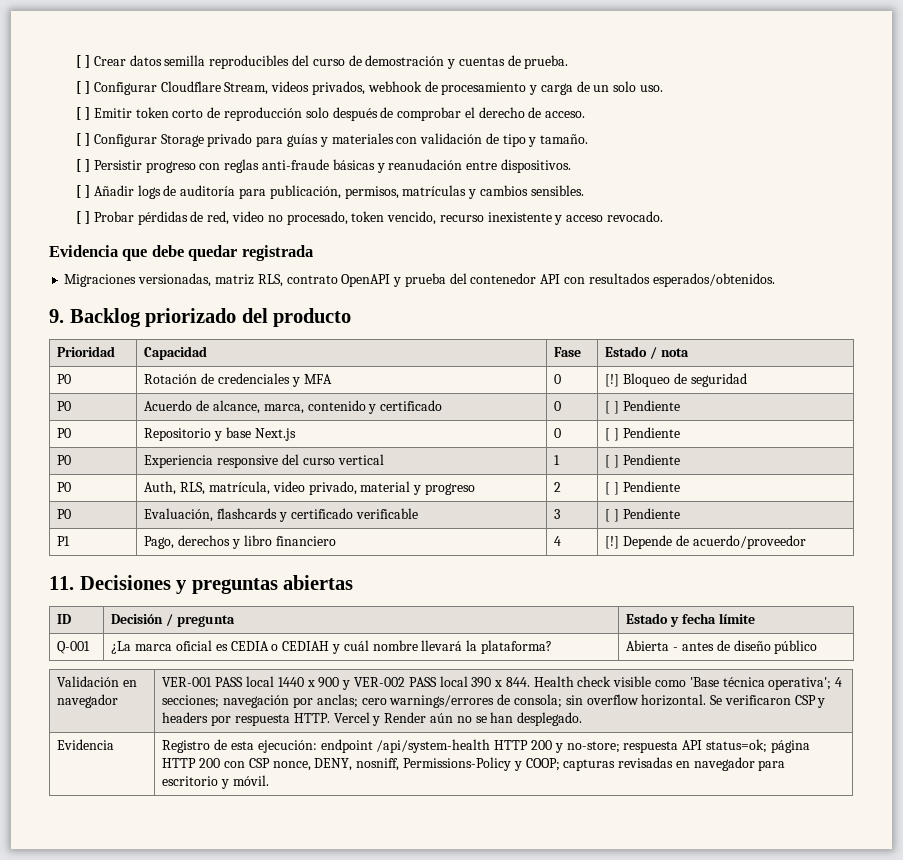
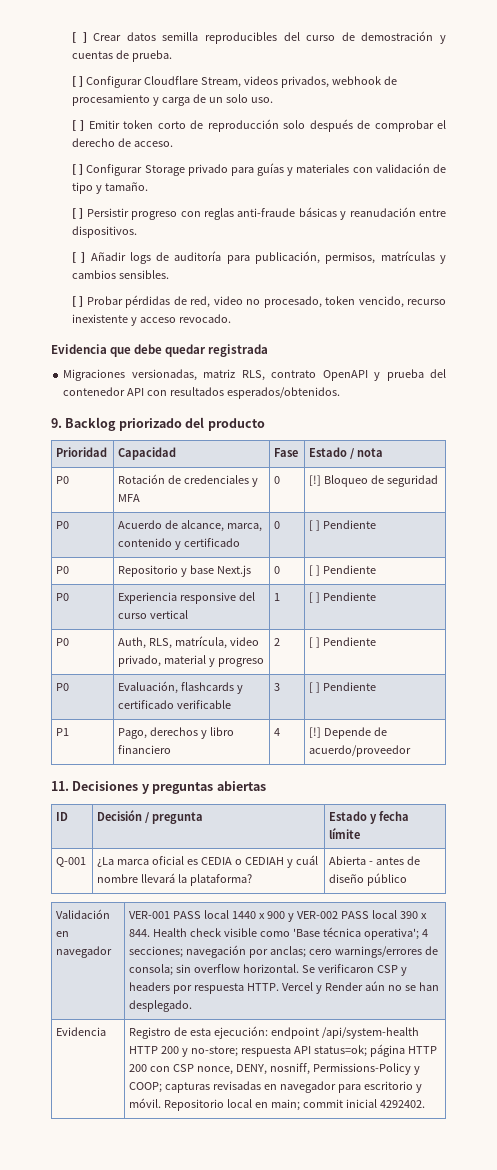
(270, 780) none -> [164,1099,425,1111] Repositorio local en main; commit inicial 4292402.

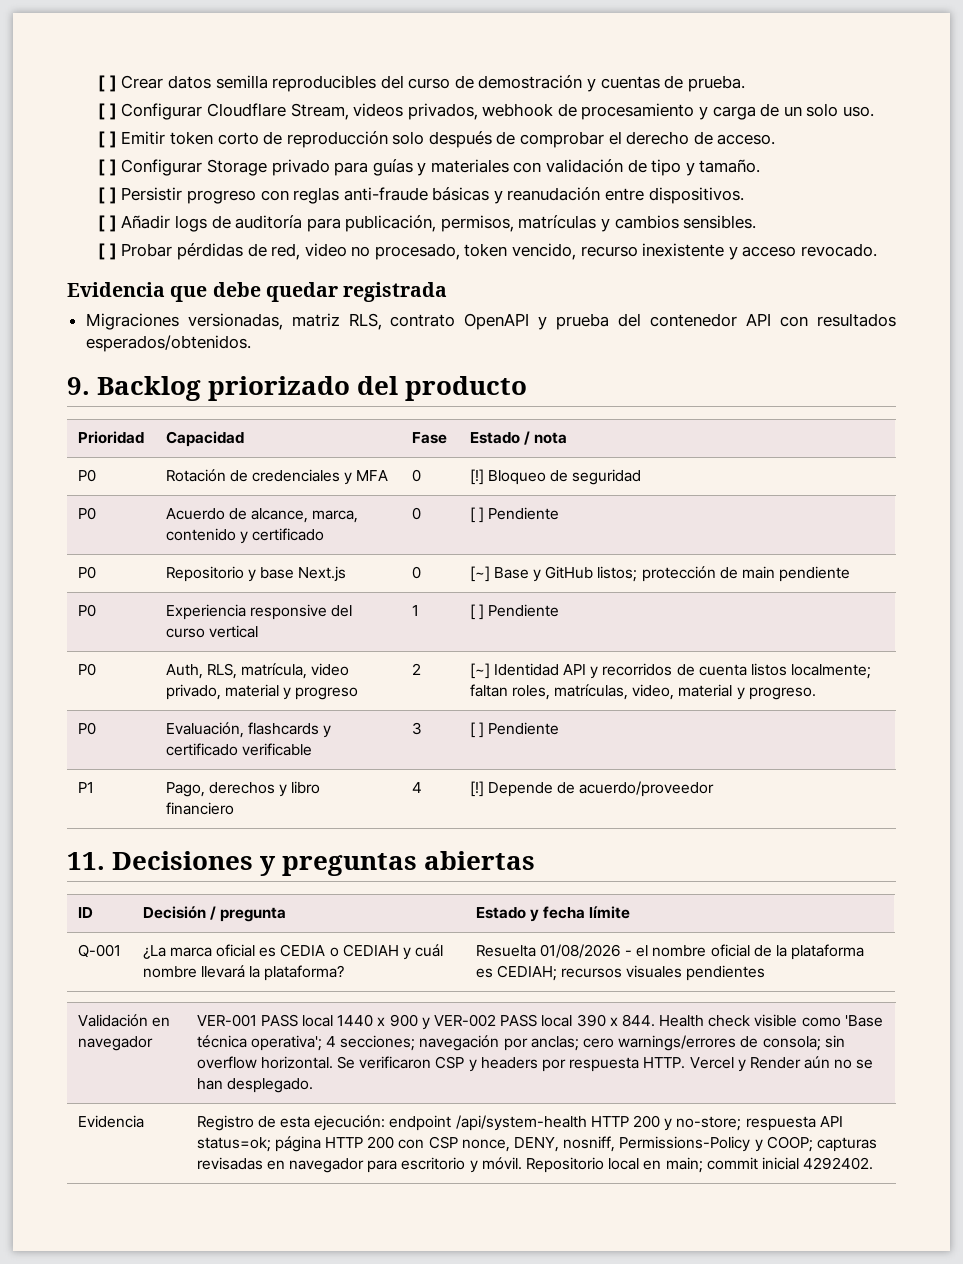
[309,565,376,576] [ ] Pendiente -> [469,566,851,582] [~] Base y GitHub listos; protección de main pendiente
[309,637,376,648] [ ] Pendiente -> [469,663,872,679] [469,684,816,700] [~] Identidad API y recorridos de cuenta listos localmente; faltan roles, matrículas, video, material y progreso.
[329,856,420,865] [329,873,408,886] Abierta - antes de diseño público -> [475,944,865,960] [475,965,766,981] Resuelta 01/08/2026 - el nombre oficial de la plataforma es CEDIAH; recursos visuales pendientes

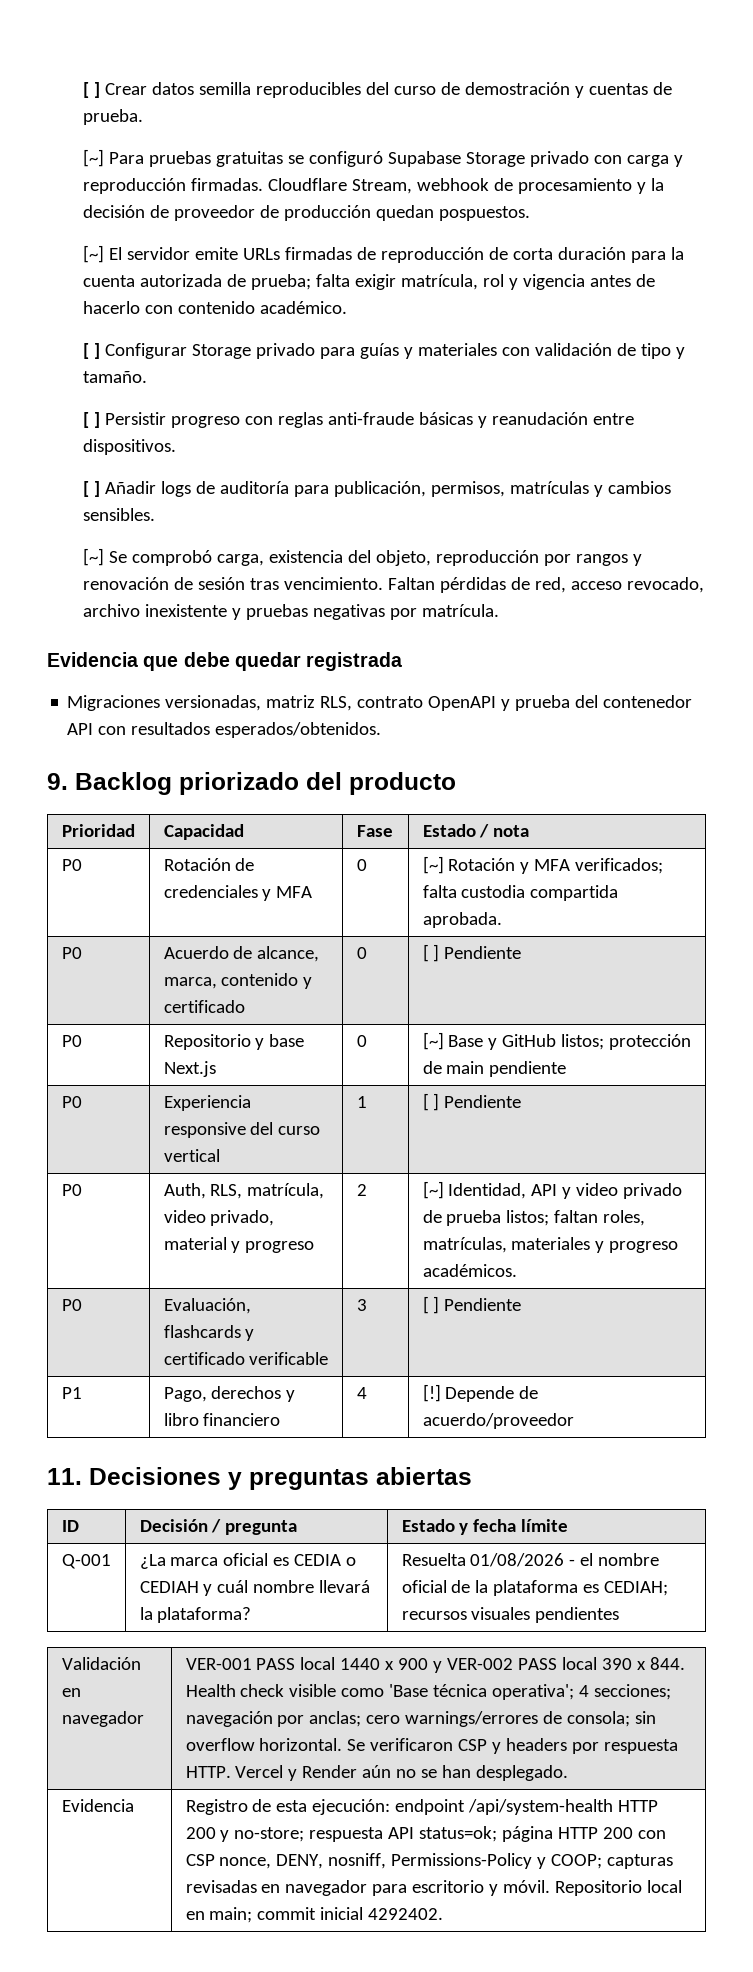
[98,103,875,120] [98,131,776,148] [ ] Configurar Cloudflare Stream, videos privados, webhook de procesamiento y carga de un solo uso. // [ ] Emitir token corto de reproducción solo después de comprobar el derecho de acceso. -> [83,149,684,167] [83,178,665,194] [83,205,531,221] [83,245,685,263] [83,274,656,290] [83,301,348,314] [~] Para pruebas gratuitas se configuró Supabase Storage privado con carga y reproducción firmadas. Cloudflare Stream, webhook de procesamiento y la decisión de proveedor de producción quedan pospuestos. // [~] El servidor emite URLs firmadas de reproducción de corta duración para la cuenta autorizada de prueba; falta exigir matrícula, rol y vigencia antes de hacerlo con contenido académico.
[98,243,878,260] [ ] Probar pérdidas de red, video no procesado, token vencido, recurso inexistente y acceso revocado. -> [83,548,643,566] [83,577,705,593] [83,604,500,620] [~] Se comprobó carga, existencia del objeto, reproducción por rangos y renovación de sesión tras vencimiento. Faltan pérdidas de red, acceso revocado, archivo inexistente y pruebas negativas por matrícula.
[469,469,642,485] [!] Bloqueo de seguridad -> [422,856,664,874] [422,885,619,901] [422,912,502,928] [~] Rotación y MFA verificados; falta custodia compartida aprobada.
[493,663,559,676] Identidad -> [448,1183,527,1199] Identidad,
[602,663,872,679] [469,684,816,700] recorridos de cuenta listos localmente; faltan roles, matrículas, video, material y progreso. -> [576,1183,683,1199] [422,1210,646,1226] [422,1237,679,1253] [422,1264,517,1277] video privado de prueba listos; faltan roles, matrículas, materiales y progreso académicos.

